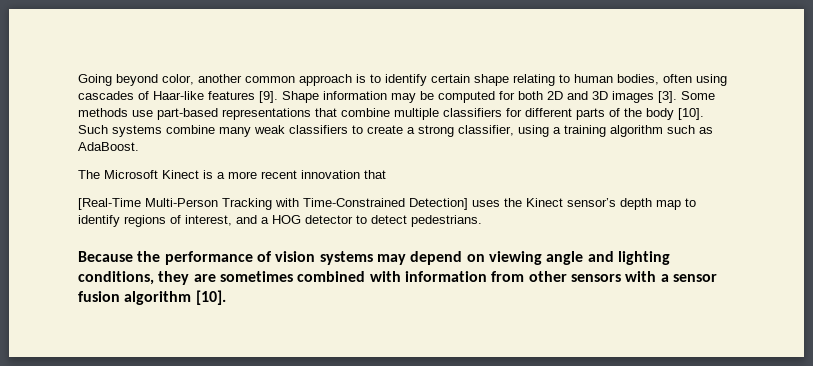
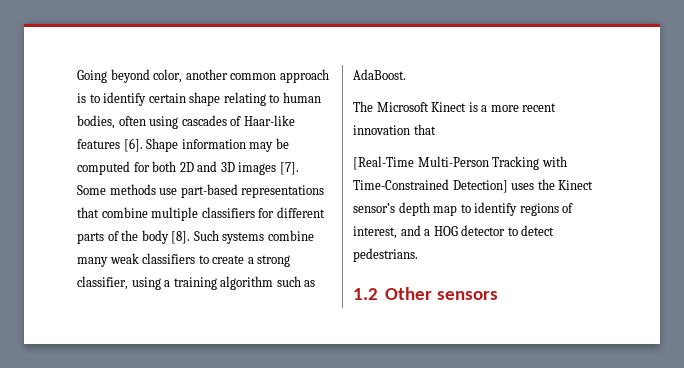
[259,91,278,103] [9]. -> [123,138,143,152] [6].
[658,91,677,103] [3]. -> [279,162,299,175] [7].
[678,108,704,120] [10]. -> [171,231,191,244] [8].
[78,251,670,265] [78,271,717,285] [78,290,226,305] Because the performance of vision systems may depend on viewing angle and lighting conditions, they are sometimes combined with information from other sensors with a sensor fusion algorithm [10]. -> [353,287,498,300] 1.2 Other sensors

